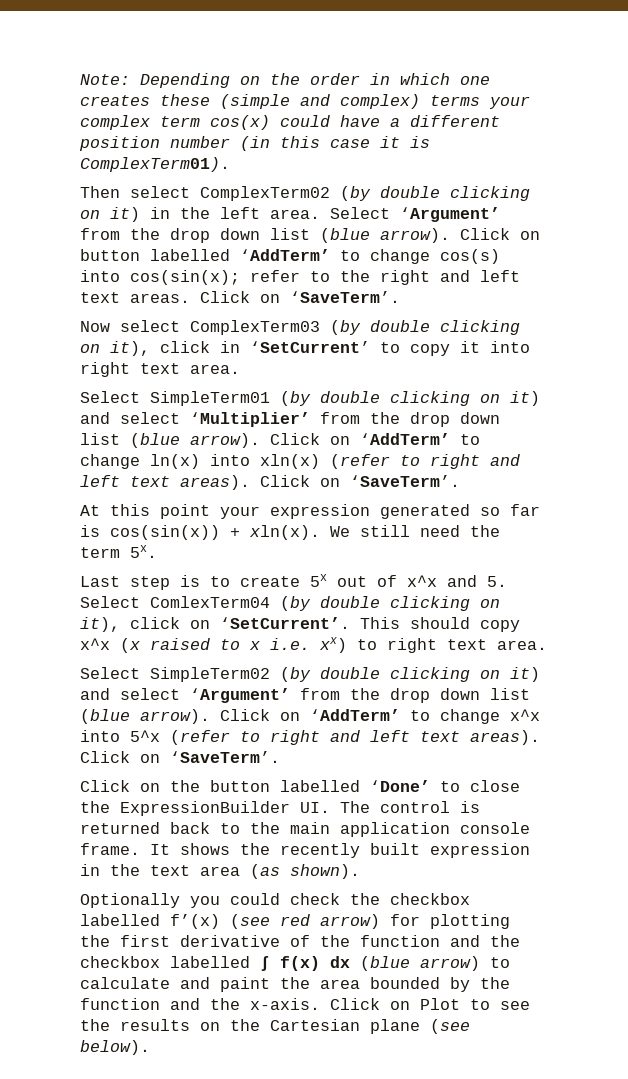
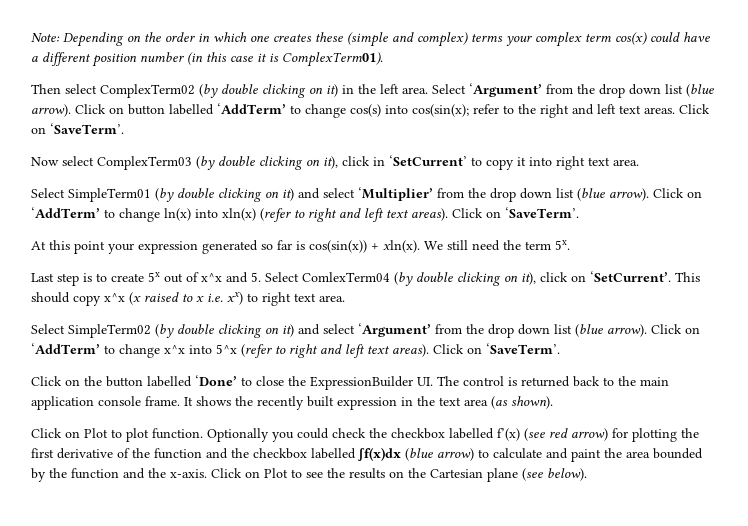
(360, 871) none -> [31,428,203,442] Click on Plot to plot function.
[260,956,350,971] ʃ f(x) dx -> [358,447,401,461] ʃf(x)dx

